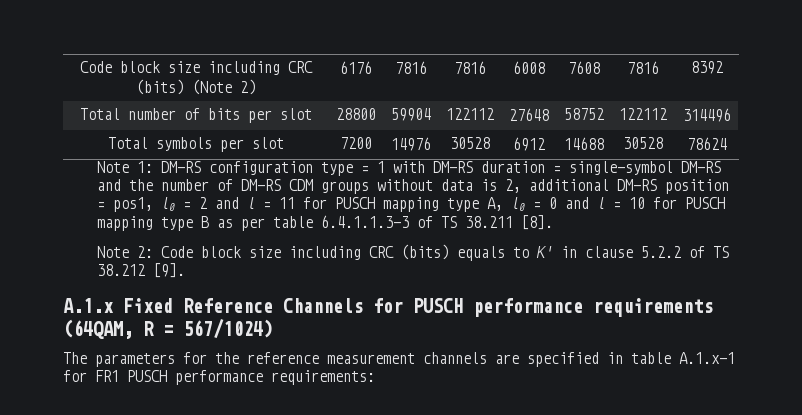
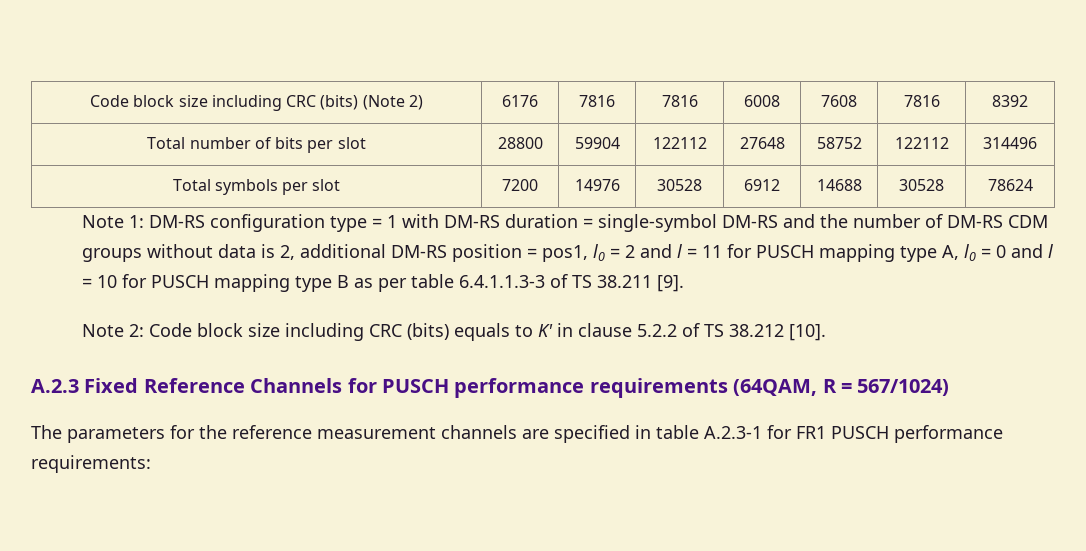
[521,215,554,230] [8]. -> [656,275,684,292] [9].
[153,263,186,278] [63,298,114,313] [9]. // A.1.x -> [788,324,826,341] [31,379,79,393] [10]. // A.2.3
[679,352,735,364] A.1.x-1 -> [704,426,762,439] A.2.3-1

